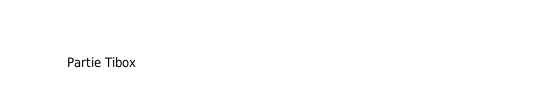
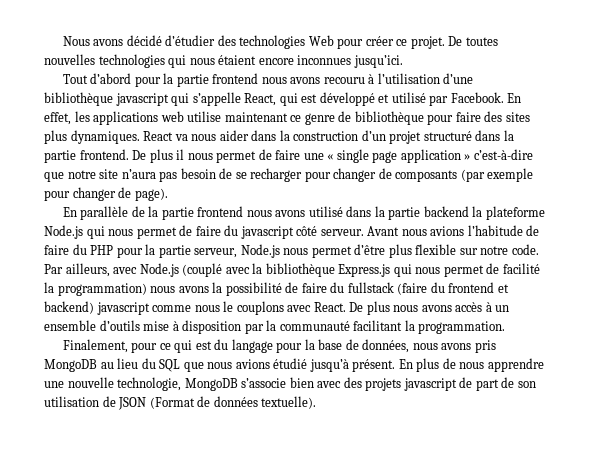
[67,57,136,68] Partie Tibox -> [62,35,498,49] [44,54,403,68] [62,73,474,87] [44,92,522,106] [44,111,530,125] [44,130,514,144] [44,149,533,163] [44,168,534,182] [44,187,168,201] [62,206,545,220] [44,225,540,239] [44,244,539,258] [44,263,540,277] [44,282,509,296] [44,301,510,315] [44,320,506,334] [62,339,496,353] [44,358,544,372] [44,377,536,391] [44,396,317,410] Nous avons décidé d’étudier des technologies Web pour créer ce projet. De toutes nouvelles technologies qui nous étaient encore inconnues jusqu’ici. // Tout d’abord pour la partie frontend nous avons recouru à l’utilisation d’une bibliothèque javascript qui s’appelle React, qui est développé et utilisé par Facebook. En effet, les applications web utilise maintenant ce genre de bibliothèque pour faire des sites plus dynamiques. React va nous aider dans la construction d’un projet structuré dans la partie frontend. De plus il nous permet de faire une « single page application » c’est-à-dire que notre site n’aura pas besoin de se recharger pour changer de composants (par exemple pour changer de page). // En parallèle de la partie frontend nous avons utilisé dans la partie backend la plateforme Node.js qui nous permet de faire du javascript côté serveur. Avant nous avions l’habitude de faire du PHP pour la partie serveur, Node.js nous permet d’être plus flexible sur notre code. Par ailleurs, avec Node.js (couplé avec la bibliothèque Express.js qui nous permet de facilité la programmation) nous avons la possibilité de faire du fullstack (faire du frontend et backend) javascript comme nous le couplons avec React. De plus nous avons accès à un ensemble d’outils mise à disposition par la communauté facilitant la programmation. // Finalement, pour ce qui est du langage pour la base de données, nous avons pris MongoDB au lieu du SQL que nous avions étudié jusqu’à présent. En plus de nous apprendre une nouvelle technologie, MongoDB s’associe bien avec des projets javascript de part de son utilisation de JSON (Format de données textuelle).

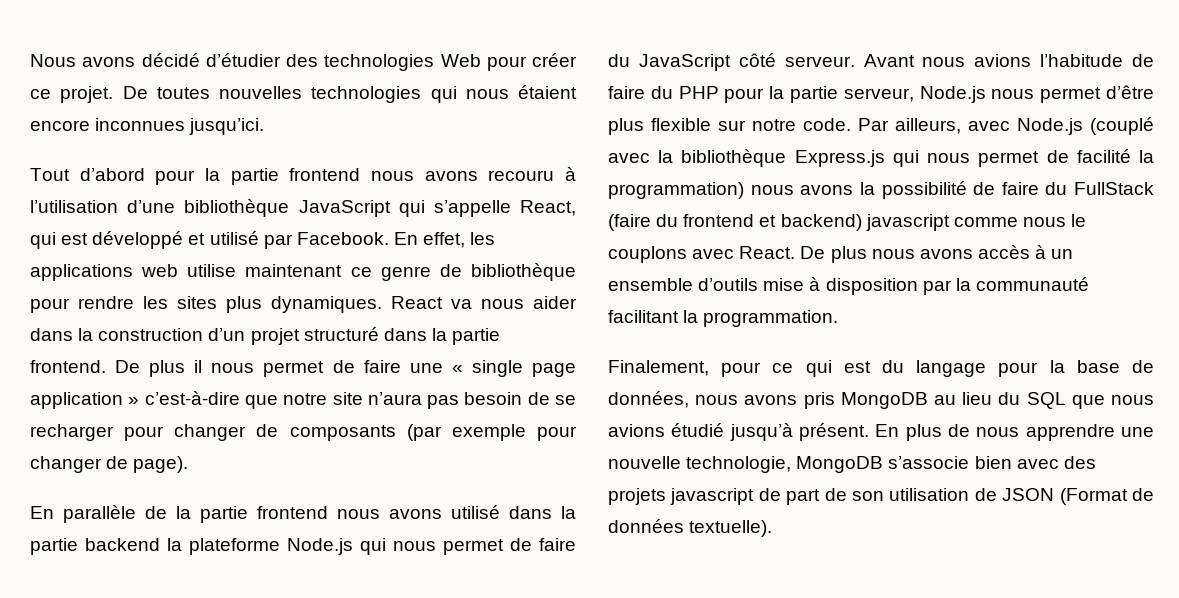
[115,93,169,106] javascript -> [298,200,391,217] JavaScript
[455,111,503,122] faire des -> [78,296,168,309] rendre les
[240,226,294,239] javascript -> [638,54,731,71] JavaScript
[347,282,394,293] fullstack -> [1074,182,1154,195] FullStack

